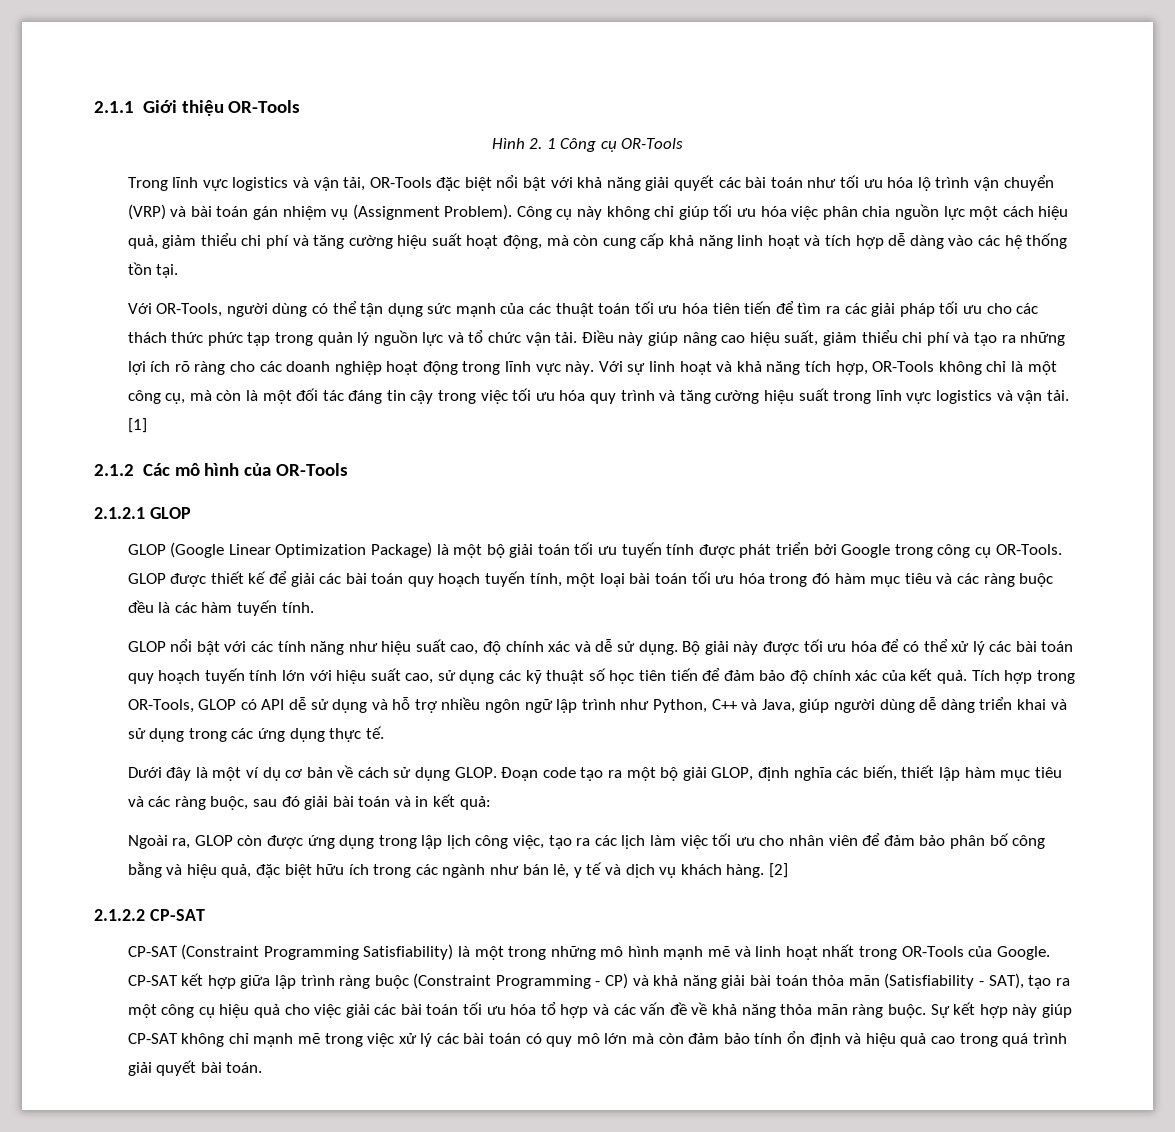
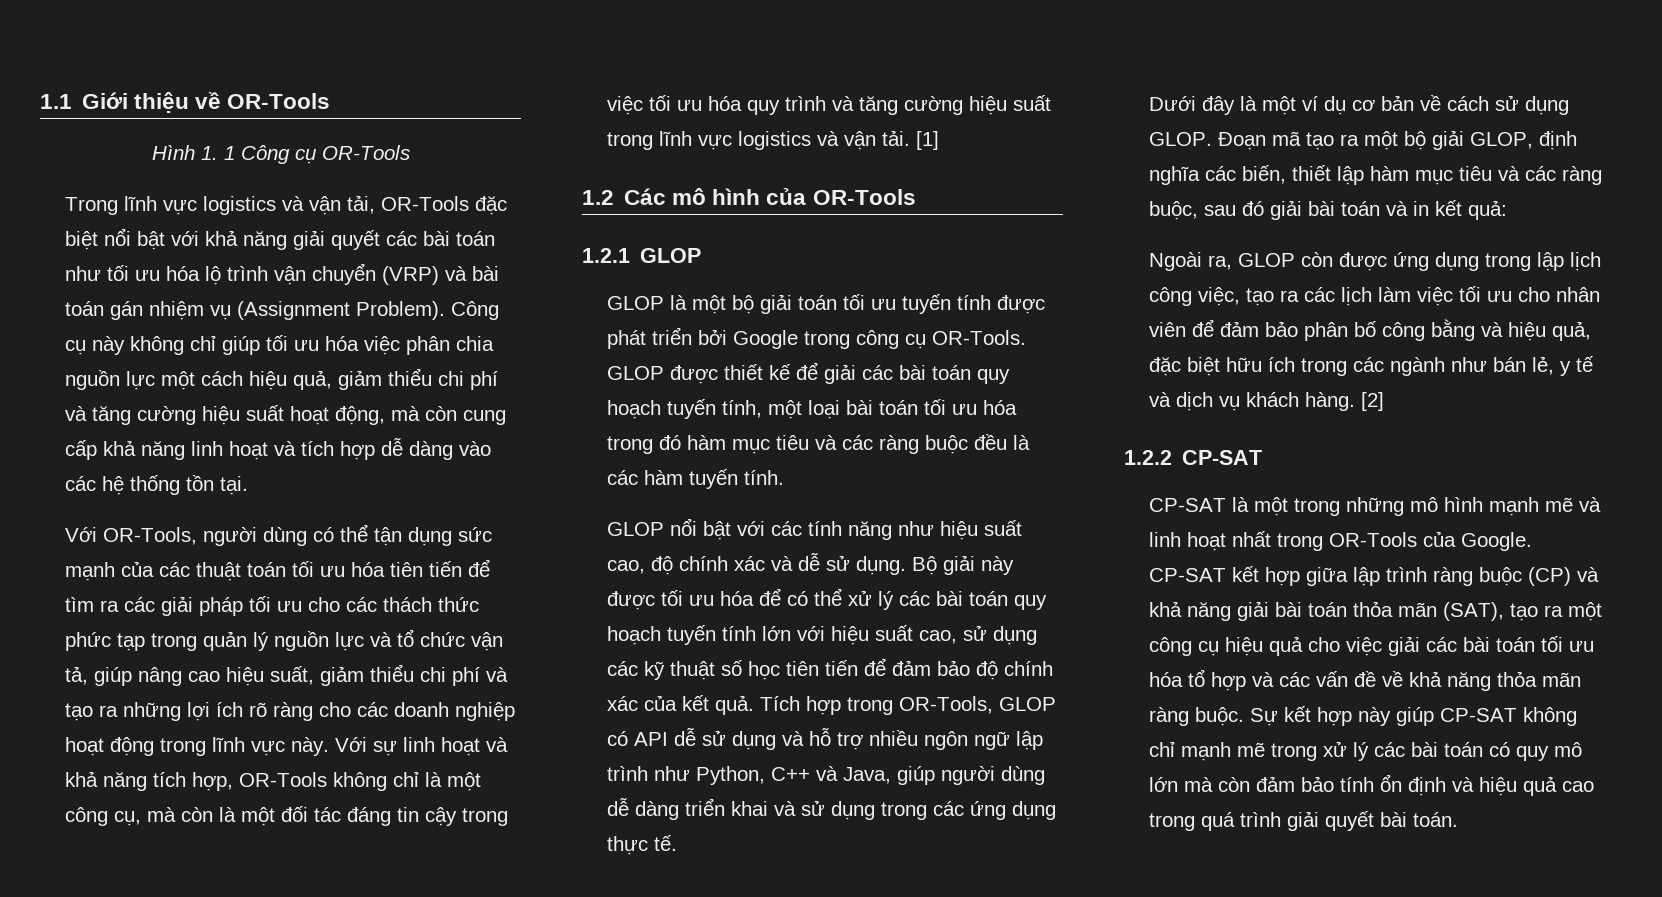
[94,101,134,113] 2.1.1 -> [40,94,72,109] 1.1
(224, 108) none -> [195,92,222,109] về
[529,138,543,149] 2. -> [200,146,218,160] 1.
[555,330,644,346] tải. Điều này -> [65,666,89,685] tả,
[94,464,134,476] 2.1.2 -> [582,190,614,205] 1.2
[94,507,145,519] 2.1.2.1 -> [582,248,630,263] 1.2.1
[170,542,432,558] (Google Linear Optimization Package) -> (665, 303) none
[542,767,576,778] code -> [1272,131,1302,146] mã
[94,909,145,921] 2.1.2.2 -> [1124,450,1172,465] 1.2.2
[181,944,454,960] (Constraint Programming Satisfiability) -> (1227, 505) none
[413,973,629,989] (Constraint Programming - CP) -> [1528,567,1572,586] (CP)
[884,973,1024,989] (Satisfiability - SAT), -> [1443,602,1505,621] (SAT),
[367,1033,395,1047] việc -> (1318, 752) none

